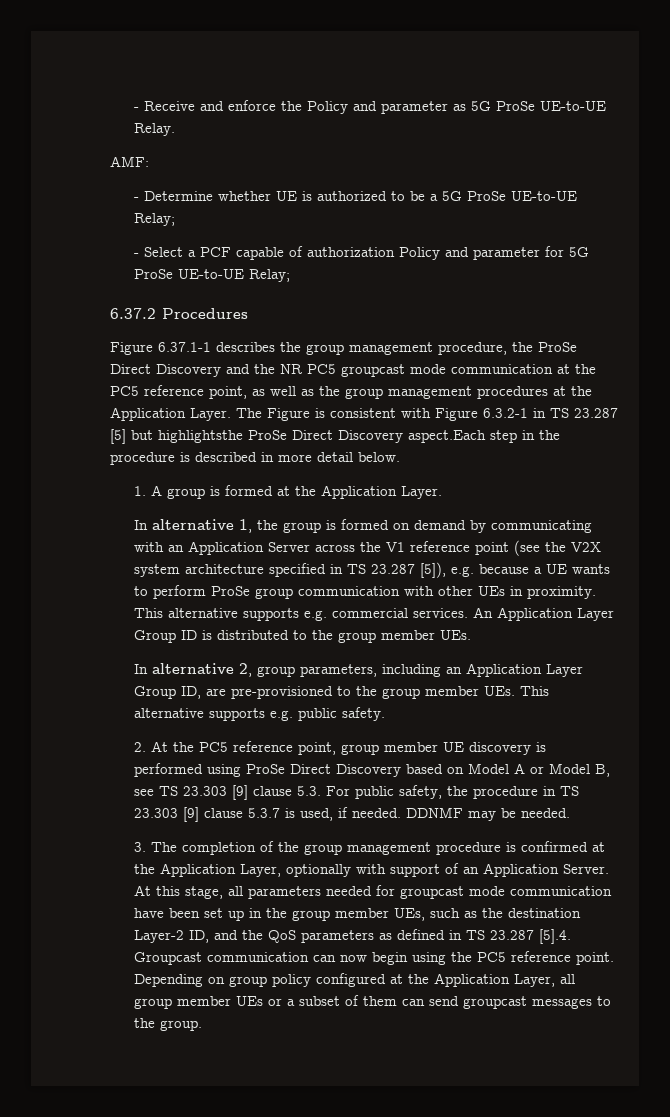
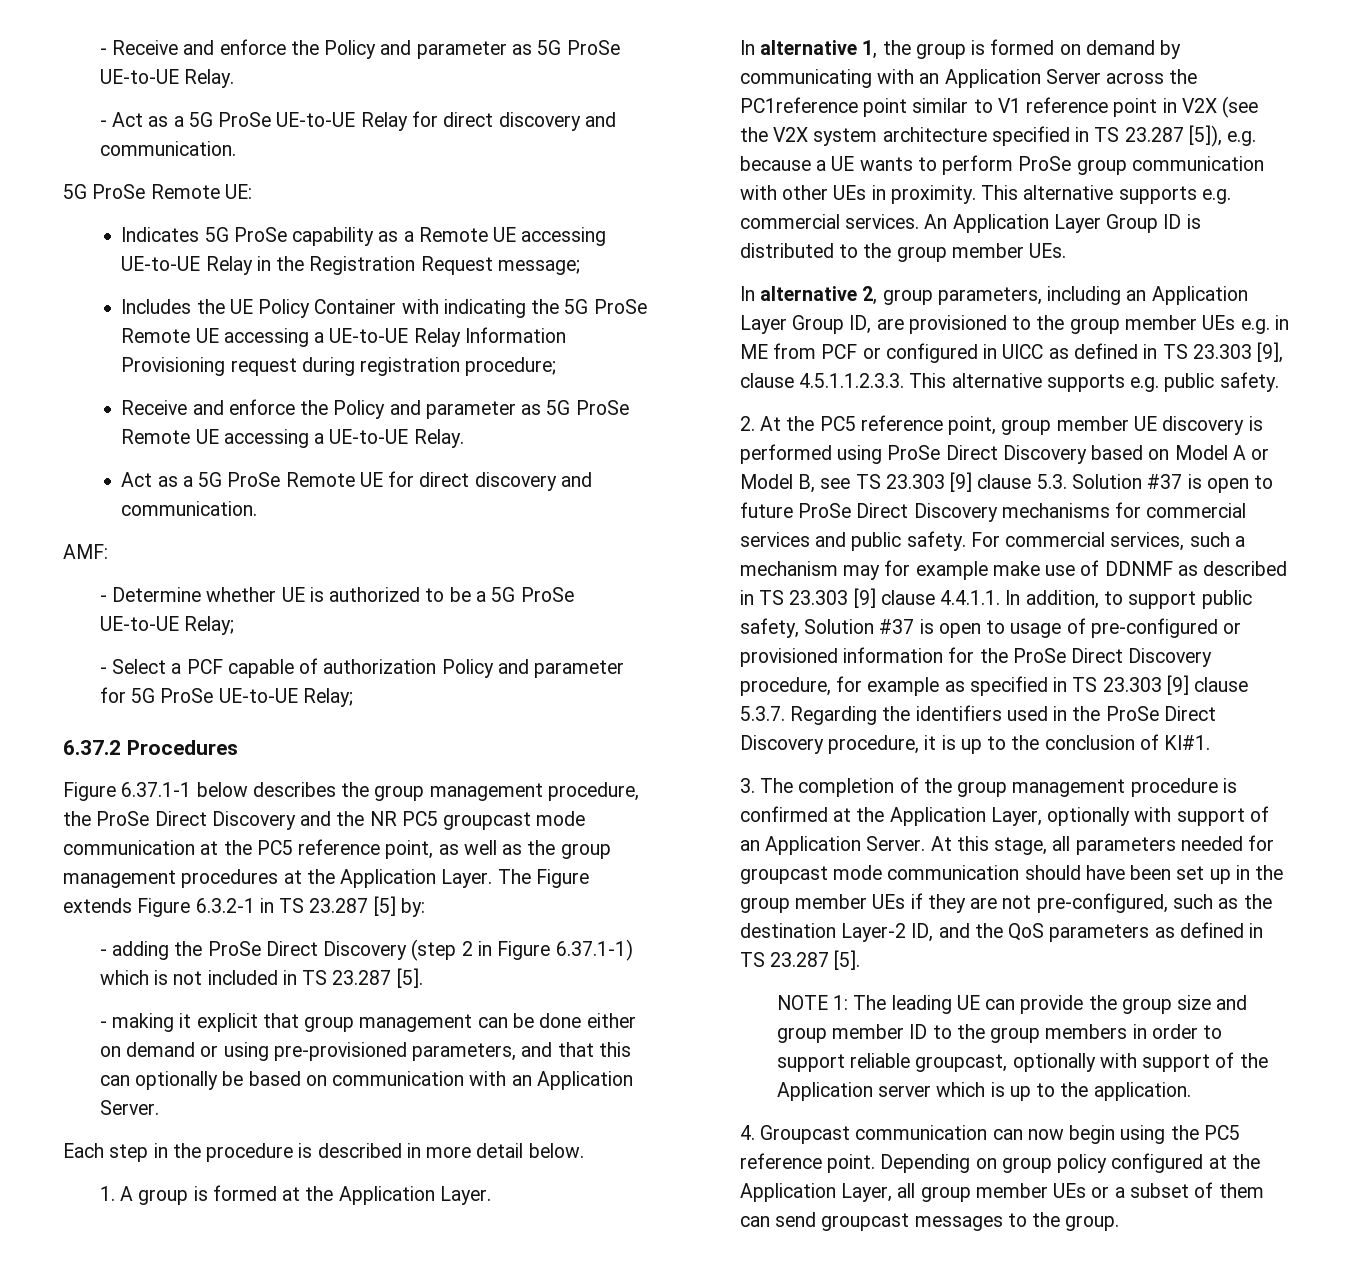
(176, 129) none -> [99,111,616,131] [99,141,236,156] [63,184,252,199] [121,227,607,246] [121,256,580,275] [121,299,647,318] [121,327,566,347] [121,357,557,376] [121,399,629,419] [121,429,464,448] [121,471,592,491] [121,501,258,516] // - Act as a 5G ProSe UE-to-UE Relay for direct discovery and communication. // 5G ProSe Remote UE: // Indicates 5G ProSe capability as a Remote UE accessing UE-to-UE Relay in the Registration Request message; // Includes the UE Policy Container with indicating the 5G ProSe Remote UE accessing a UE-to-UE Relay Information Provisioning request during registration procedure; // Receive and enforce the Policy and parameter as 5G ProSe Remote UE accessing a UE-to-UE Relay. // Act as a 5G ProSe Remote UE for direct discovery and communication.
(211, 347) none -> [196,782,248,797] below
[315,408,431,418] is consistent with -> [63,898,132,913] extends
[131,430,486,443] but highlightsthe ProSe Direct Discovery aspect.Each -> [400,898,425,917] [99,939,633,961] [99,968,423,988] [99,1013,636,1032] [99,1042,631,1061] [99,1071,633,1090] [99,1100,159,1115] [63,1143,104,1158] by: // - adding the ProSe Direct Discovery (step 2 in Figure 6.37.1-1) which is not included in TS 23.287 [5]. // - making it explicit that group management can be done either on demand or using pre-provisioned parameters, and that this can optionally be based on communication with an Application Server. // Each
(382, 547) none -> [739,97,993,117] PC1reference point similar to
(510, 548) none -> [1162,98,1217,113] in V2X
[231,686,516,699] pre-provisioned to the group member UEs. -> [908,315,1289,334] [739,342,1284,363] [739,373,905,388] provisioned to the group member UEs e.g. in ME from PCF or configured in UICC as defined in TS 23.303 [9], clause 4.5.1.1.2.3.3.
[326,785,580,799] [134,807,571,822] For public safety, the procedure in TS 23.303 [9] clause 5.3.7 is used, if needed. DDNMF may be needed. -> [1071,474,1274,493] [739,502,1247,522] [739,531,1245,551] [739,560,1288,580] [739,588,1252,609] [739,618,1242,638] [739,647,1213,667] [739,675,1249,696] [739,705,1216,725] [739,734,1211,754] Solution #37 is open to future ProSe Direct Discovery mechanisms for commercial services and public safety. For commercial services, such a mechanism may for example make use of DDNMF as described in TS 23.303 [9] clause 4.4.1.1. In addition, to support public safety, Solution #37 is open to usage of pre-configured or provisioned information for the ProSe Direct Discovery procedure, for example as specified in TS 23.303 [9] clause 5.3.7. Regarding the identifiers used in the ProSe Direct Discovery procedure, it is up to the conclusion of KI#1.
(613, 891) none -> [1024,865,1081,880] should
[394,908,426,921] UEs, -> [872,893,1168,913] UEs if they are not pre-configured,
[539,929,572,944] [5].4. -> [834,950,861,970] [776,995,1248,1014] [776,1024,1223,1043] [776,1052,1268,1072] [776,1082,1191,1101] [739,1125,755,1140] [5]. // NOTE 1: The leading UE can provide the group size and group member ID to the group members in order to support reliable groupcast, optionally with support of the Application server which is up to the application. // 4.

